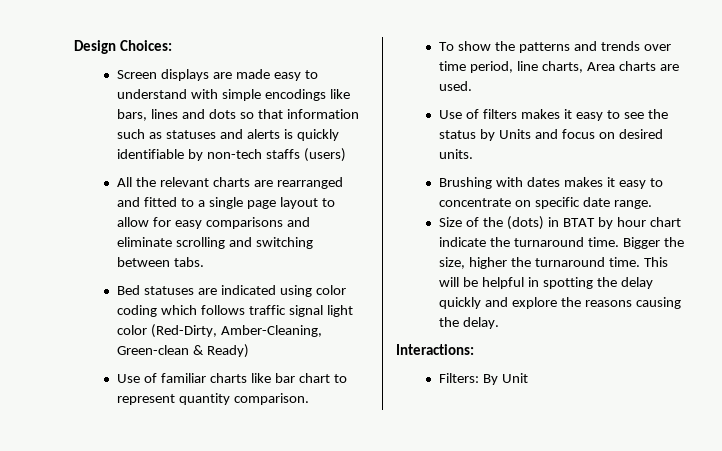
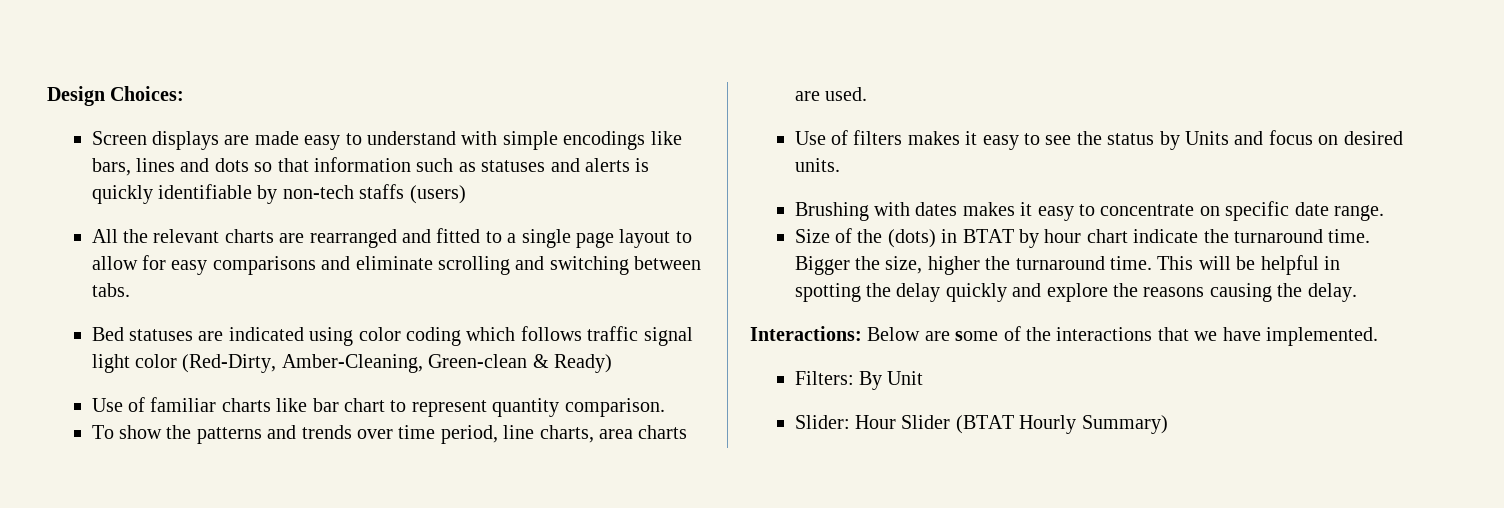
[587,62,616,71] Area -> [599,429,634,439] area
[439,373,529,385] // Filters: By Unit -> [867,326,1378,346] [794,371,924,390] [794,415,1168,434] Below are some of the interactions that we have implemented. // Filters: By Unit // Slider: Hour Slider (BTAT Hourly Summary)

